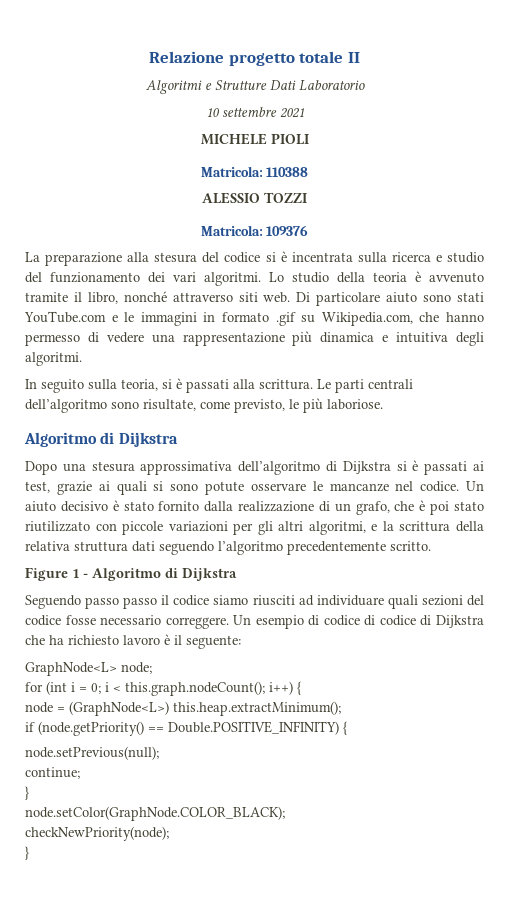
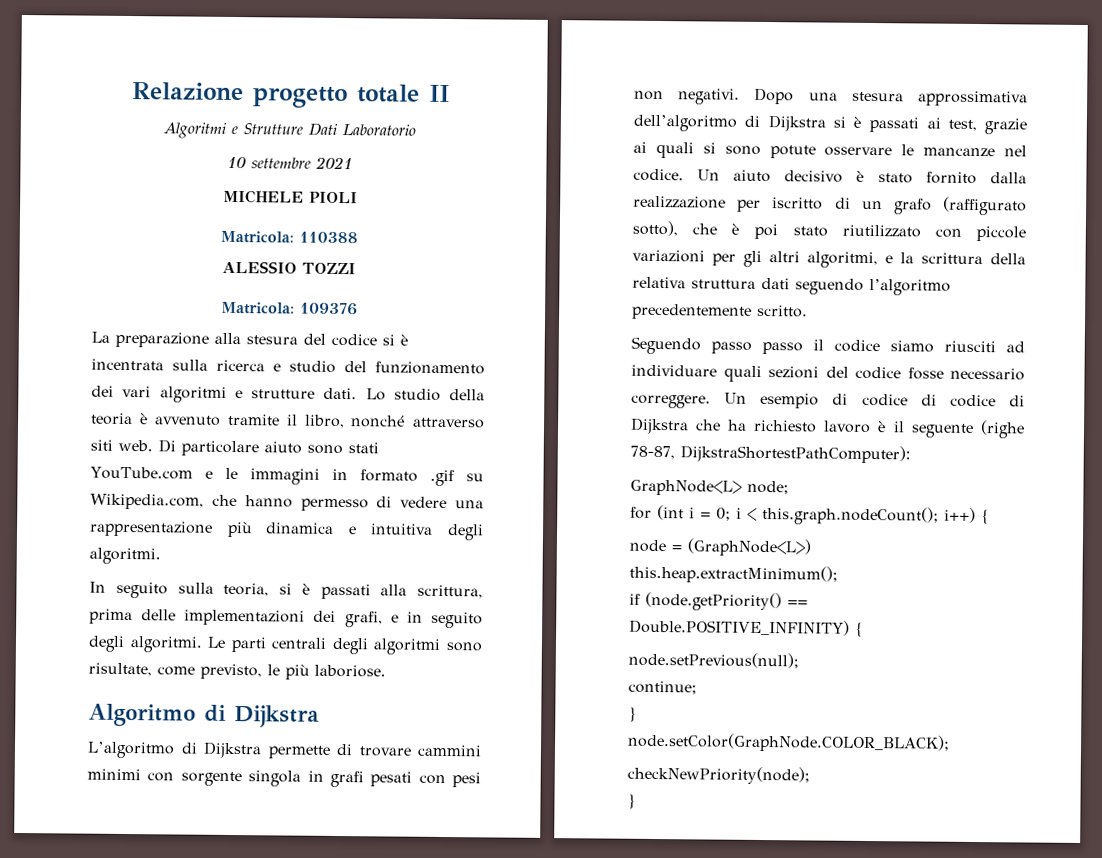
[204,272,261,286] algoritmi. -> [159,386,358,403] algoritmi e strutture dati.
[259,379,313,390] scrittura. -> [417,584,483,599] [89,608,484,629] [88,635,203,653] scrittura, prima delle implementazioni dei grafi, e in seguito degli algoritmi.
[25,399,107,413] dell’algoritmo -> [331,637,442,655] degli algoritmi
(178, 439) none -> [87,741,482,759] [87,768,481,788] [634,88,741,105] L’algoritmo di Dijkstra permette di trovare cammini minimi con sorgente singola in grafi pesati con pesi non negativi.
[318,501,390,515] di un grafo, -> [737,196,1027,216] [632,220,678,237] per iscritto di un grafo (raffigurato sotto),
[25,567,237,581] // Figure 1 - Algoritmo di Dijkstra -> (808, 311) none
[186,635,241,649] seguente: -> [911,420,1025,439] [630,444,911,464] seguente (righe 78-87, DijkstraShortestPathComputer):

